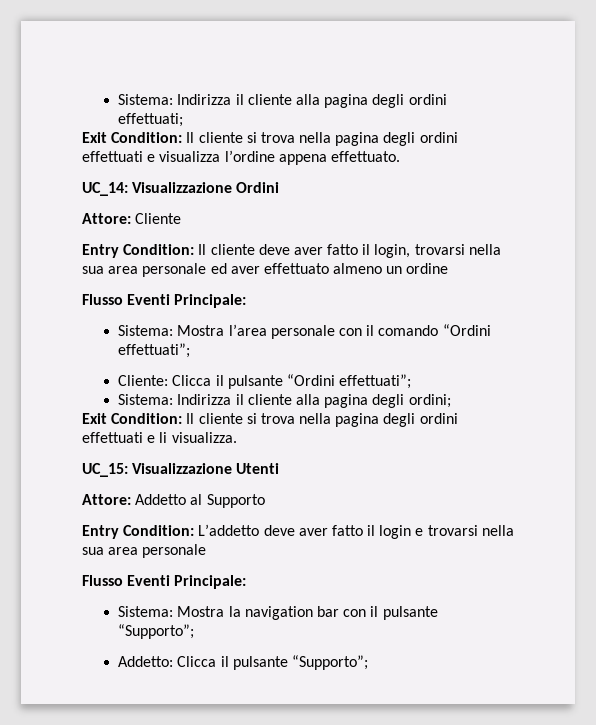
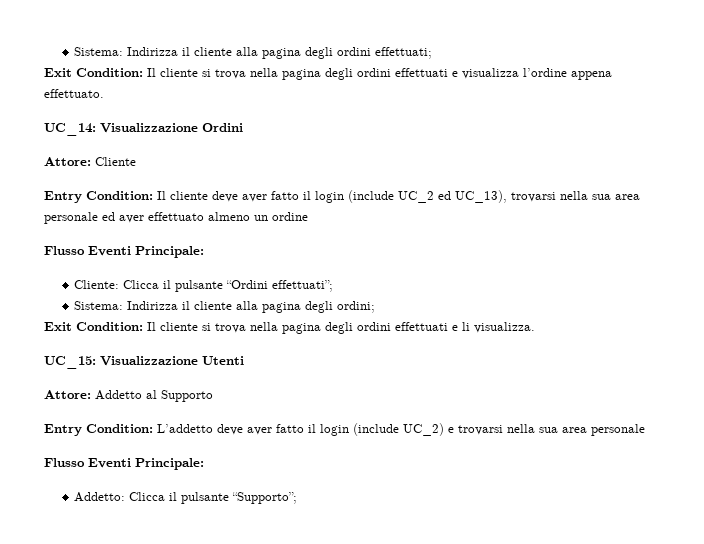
[374,244,411,258] login, -> [315,190,507,203] login (include UC_2 ed UC_13),
[118,324,491,339] [118,343,191,358] // Sistema: Mostra l’area personale con il comando “Ordini effettuati”; -> (204, 252) none
(412, 532) none -> [353,423,444,436] (include UC_2)
[118,606,438,620] [118,624,195,639] // Sistema: Mostra la navigation bar con il pulsante “Supporto”; -> (204, 464) none

